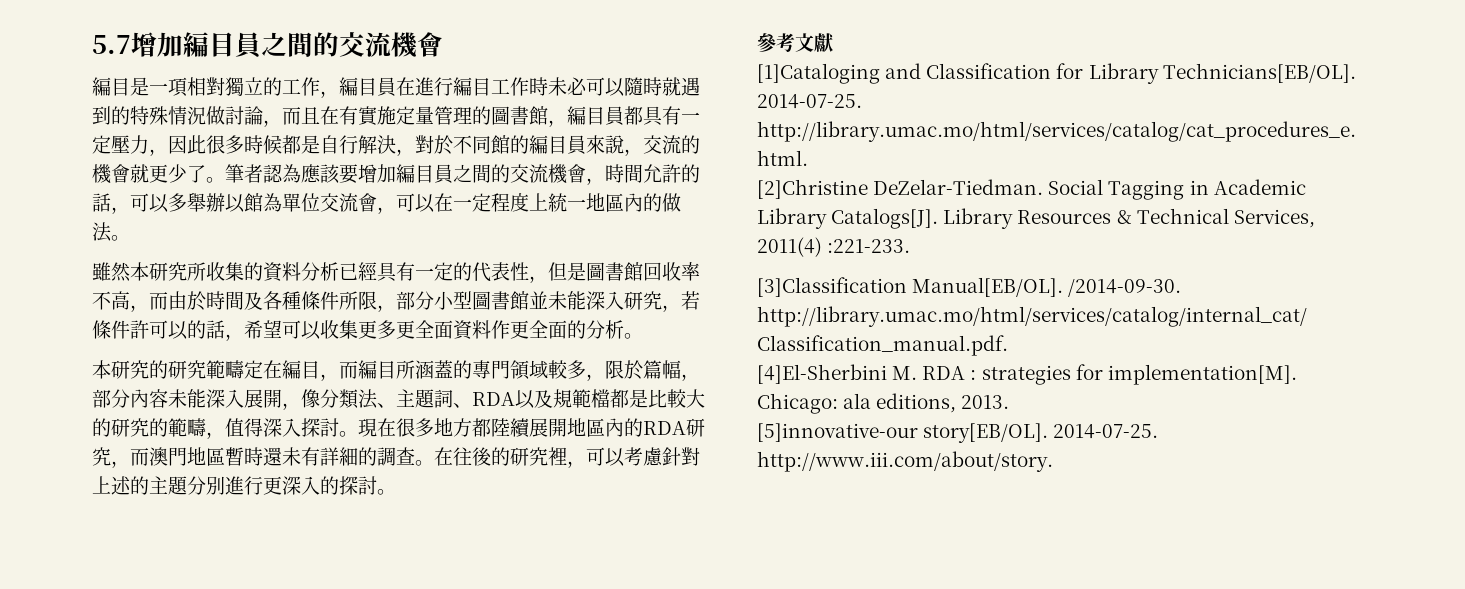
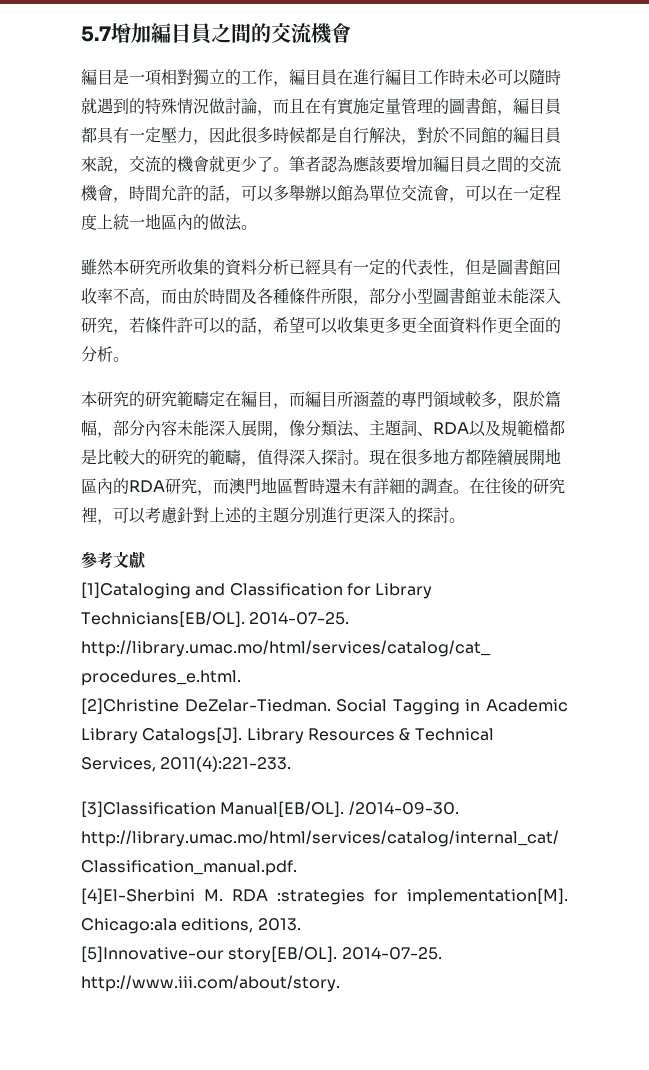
[757,237,911,257] 2011(4) :221-233. -> [160,756,292,772] 2011(4):221-233.
[970,364,1297,385] [757,393,872,414] : strategies for implementation[M]. Chicago: ala -> [277,888,568,905] [81,918,177,934] :strategies for implementation[M]. Chicago:ala
[757,423,918,442] [5]innovative-our -> [81,946,224,962] [5]Innovative-our

